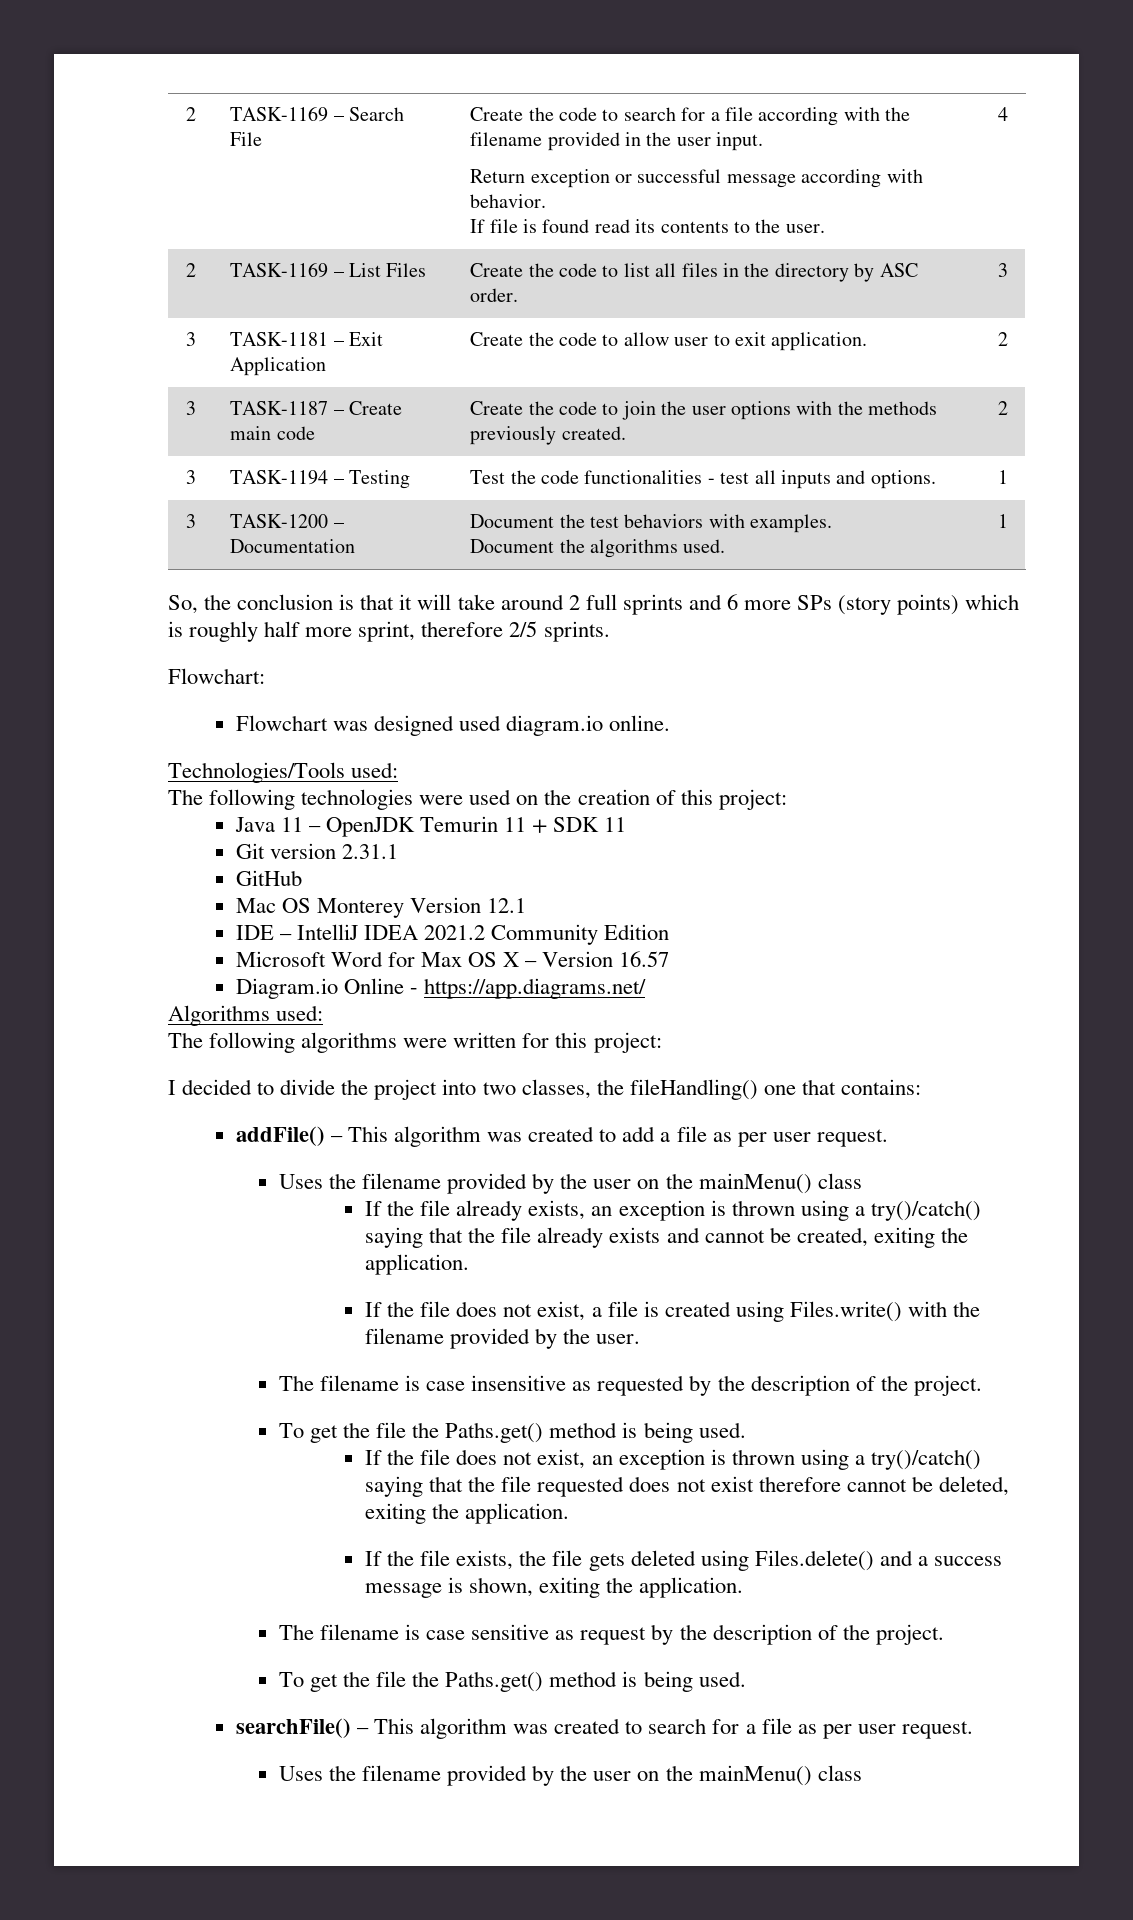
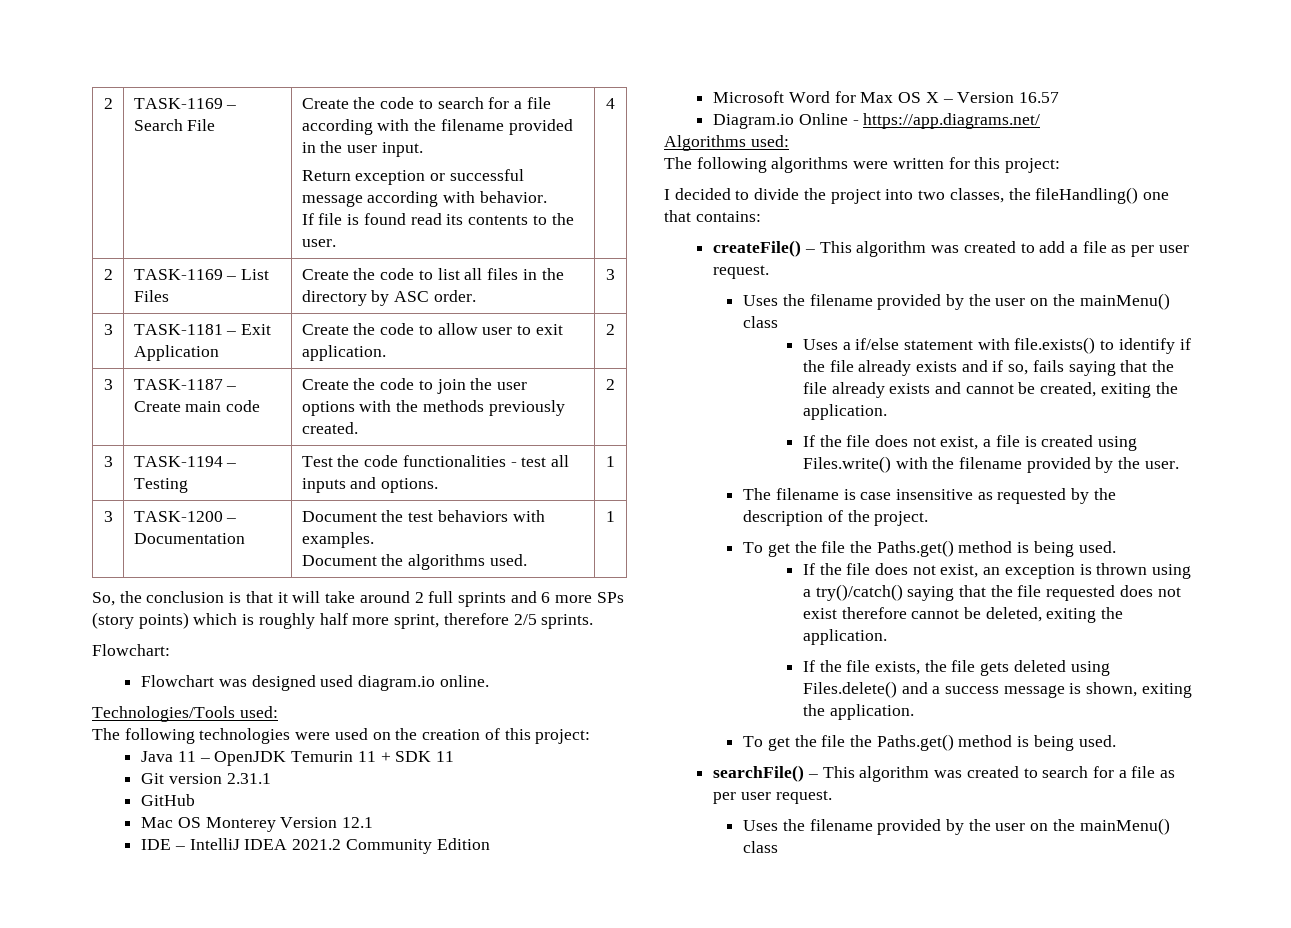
[235,1126,325,1146] addFile() -> [713,240,802,257] createFile()
[365,1200,981,1221] If the file already exists, an exception is thrown using a try()/catch() -> [802,337,1191,354] [802,360,1064,376] Uses a if/else statement with file.exists() to identify if the file already exists and if so, fails
[278,1624,944,1645] // The filename is case sensitive as request by the description of the project. -> (914, 712) none

